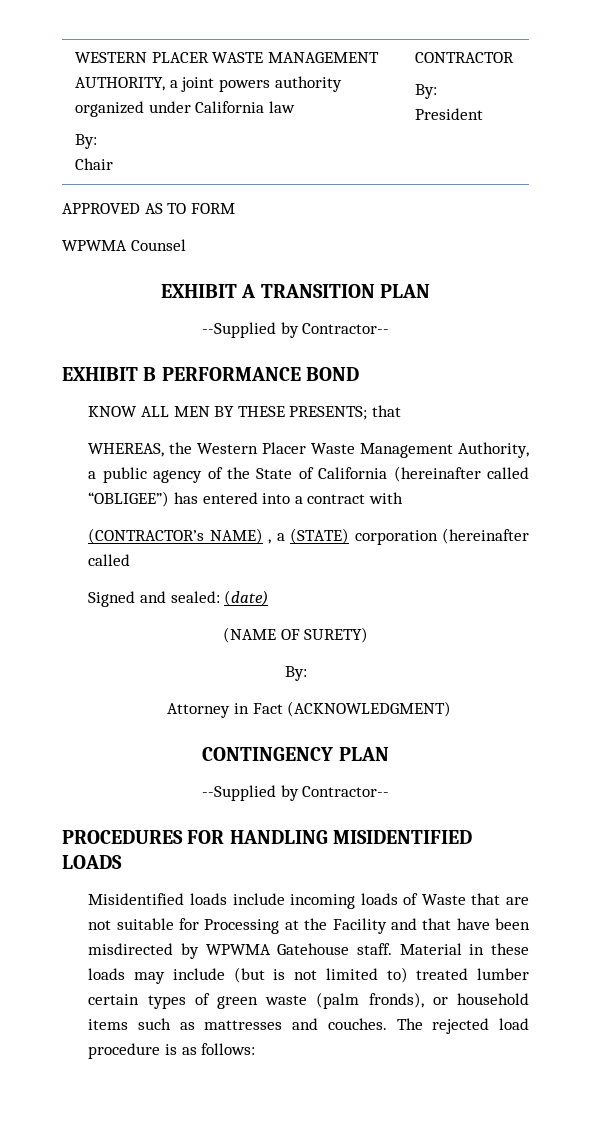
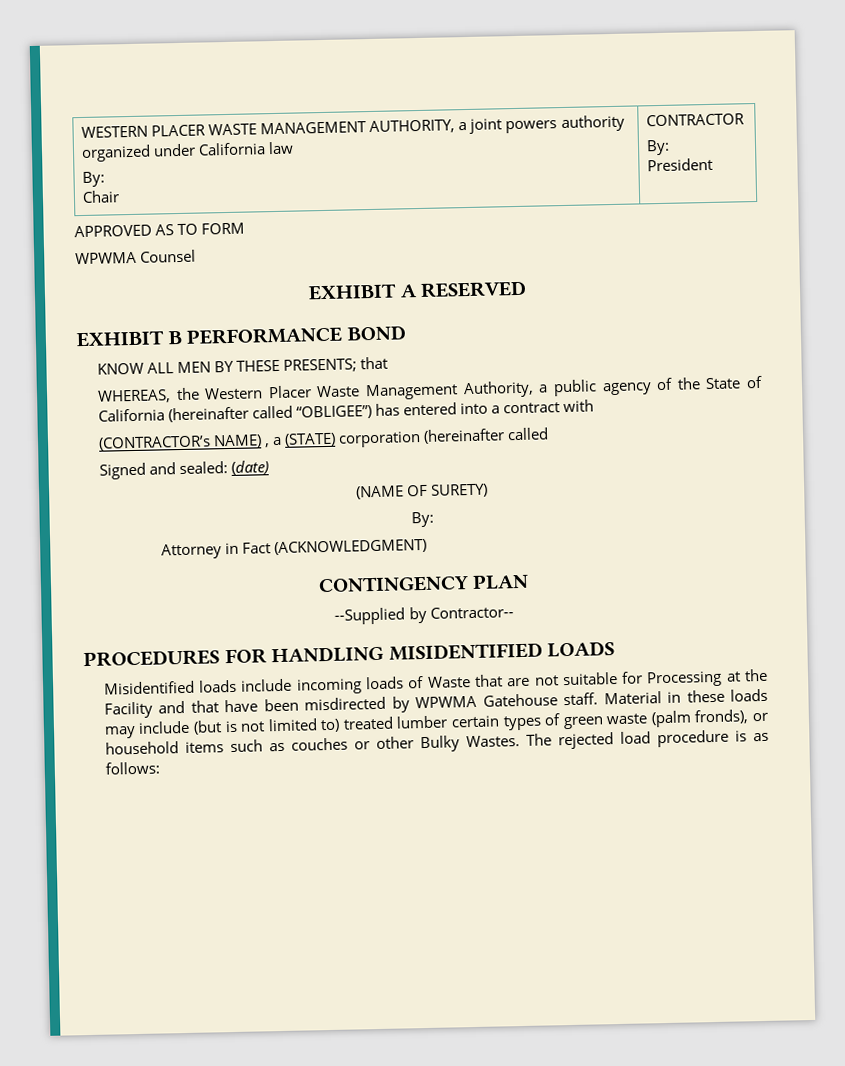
[260,284,430,298] [201,322,390,338] TRANSITION PLAN // --Supplied by Contractor-- -> [420,280,528,298] RESERVED
[204,1018,387,1030] mattresses and couches. -> [290,735,520,753] couches or other Bulky Wastes.

